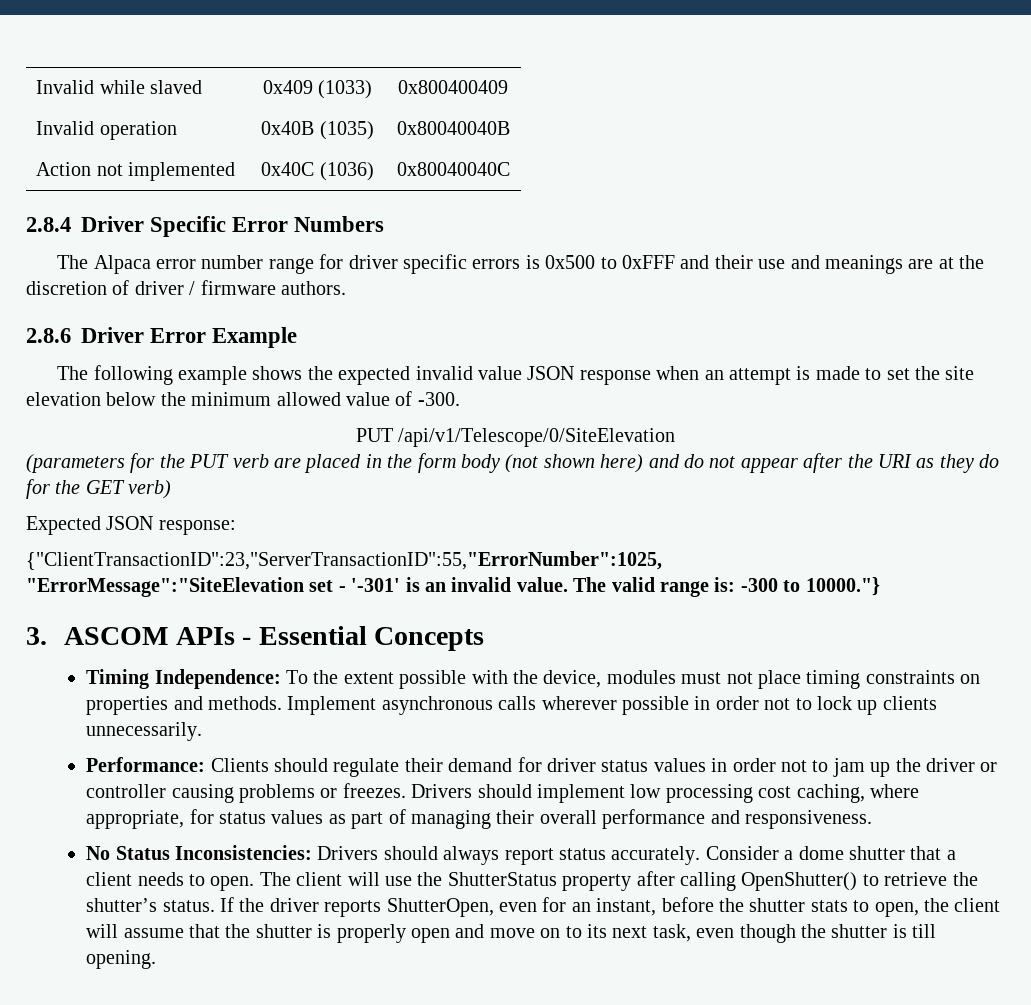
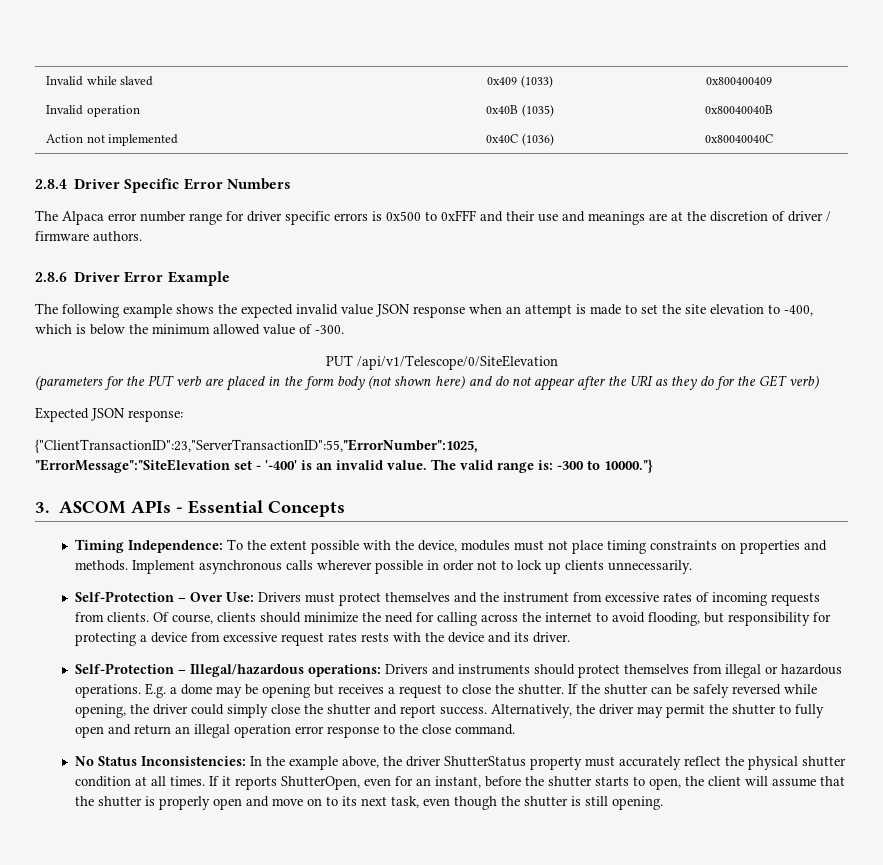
(101, 399) none -> [768,304,813,316] [35,324,86,334] to -400, which is
[351,578,401,592] '-301' -> [265,460,297,470] '-400'
[86,757,998,777] [86,783,920,803] [86,809,873,829] [86,845,956,865] [86,871,978,891] [86,897,319,912] Performance: Clients should regulate their demand for driver status values in order not to jam up the driver or controller causing problems or freezes. Drivers should implement low processing cost caching, where appropriate, for status values as part of managing their overall performance and responsiveness. // No Status Inconsistencies: Drivers should always report status accurately. Consider a dome shutter that a client needs to open. The client will use the ShutterStatus property after calling OpenShutter() to retrieve the shutter’s status. If the driver -> [74,591,820,606] [74,612,831,626] [74,632,570,646] [74,663,842,678] [74,683,817,698] [74,704,824,718] [74,724,515,738] [74,756,846,770] [74,776,231,787] Self-Protection – Over Use: Drivers must protect themselves and the instrument from excessive rates of incoming requests from clients. Of course, clients should minimize the need for calling across the internet to avoid flooding, but responsibility for protecting a device from excessive request rates rests with the device and its driver. // Self-Protection – Illegal/hazardous operations: Drivers and instruments should protect themselves from illegal or hazardous operations. E.g. a dome may be opening but receives a request to close the shutter. If the shutter can be safely reversed while opening, the driver could simply close the shutter and report success. Alternatively, the driver may permit the shutter to fully open and return an illegal operation error response to the close command. // No Status Inconsistencies: In the example above, the driver ShutterStatus property must accurately reflect the physical shutter condition at all times. If it
[810,900,848,912] stats -> [594,776,629,786] starts
[912,924,937,938] till -> [584,796,608,806] still

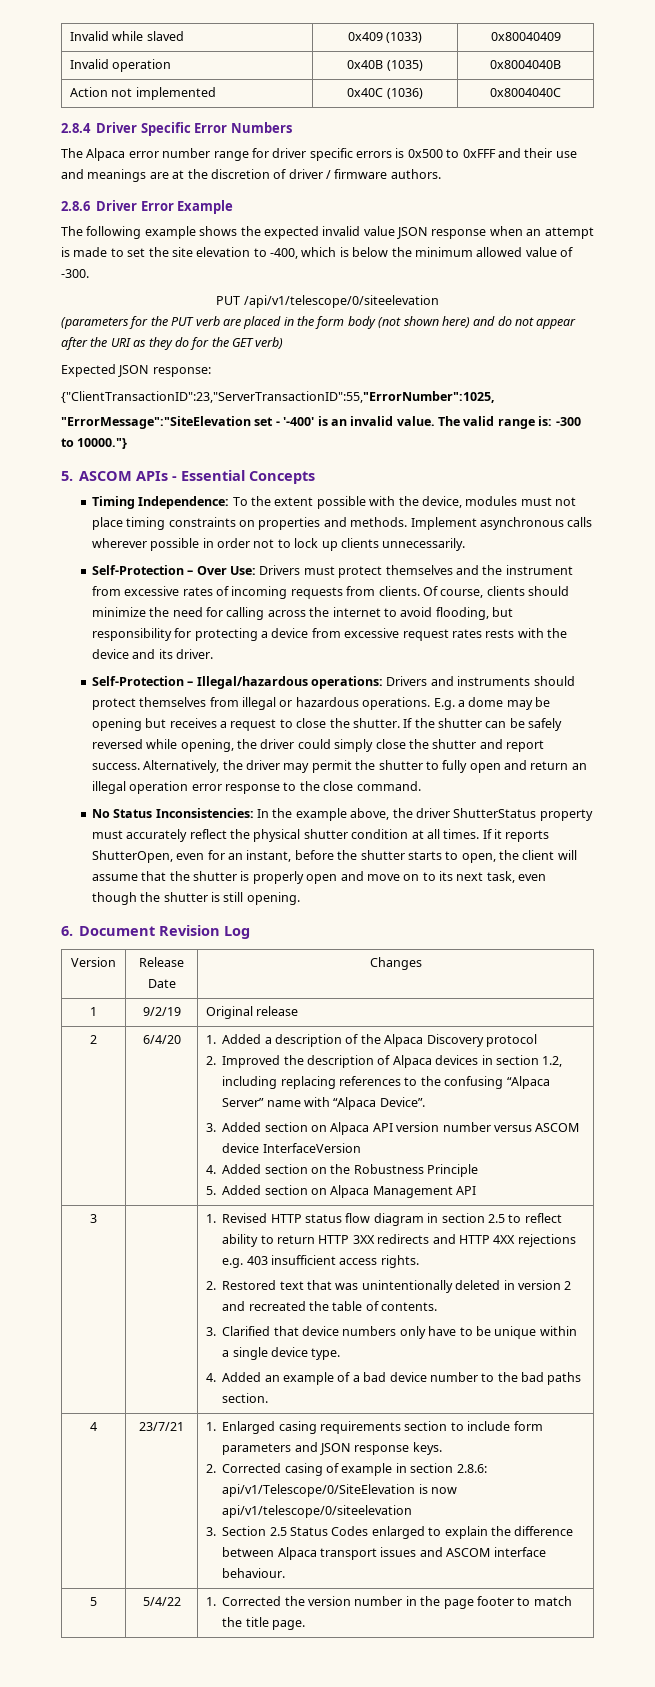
[705,77,772,85] 0x800400409 -> [490,32,561,41] 0x80040409
[704,105,773,114] 0x80040040B -> [490,60,561,69] 0x8004040B
[704,134,773,143] 0x80040040C -> [490,88,561,97] 0x8004040C
[356,355,558,370] /api/v1/Telescope/0/SiteElevation -> [243,295,439,308] /api/v1/telescope/0/siteelevation
[35,502,50,513] 3. -> [61,471,73,481] 5.
(663, 803) none -> [61,925,251,939] [71,957,116,967] [139,957,184,967] [147,979,176,988] [369,957,422,970] [90,1007,97,1016] [142,1007,181,1016] [206,1006,299,1019] [90,1035,97,1044] [142,1035,181,1044] [206,1034,537,1047] [206,1055,563,1068] [222,1076,550,1089] [222,1097,425,1110] [206,1122,580,1135] [222,1143,361,1153] [206,1164,479,1177] [206,1185,477,1198] [90,1214,97,1223] [206,1213,562,1226] [222,1234,576,1247] [222,1255,419,1268] [206,1280,572,1293] [222,1301,438,1311] [206,1326,577,1339] [222,1347,341,1360] [206,1372,582,1385] [222,1393,269,1403] [90,1422,97,1431] [139,1422,184,1431] [206,1421,543,1434] [222,1442,442,1455] [206,1463,487,1476] [222,1484,458,1497] [222,1505,413,1518] [206,1526,574,1539] [222,1547,546,1560] [222,1568,286,1578] [90,1597,97,1606] [142,1597,181,1606] [206,1596,572,1609] [222,1617,306,1630] // 6. Document Revision Log // Version | Release Date | Changes // 1 | 9/2/19 | Original release // 2 | 6/4/20 | 1. Added a description of the Alpaca Discovery protocol // 2. Improved the description of Alpaca devices in section 1.2, including replacing references to the confusing “Alpaca Server” name with “Alpaca Device”. // 3. Added section on Alpaca API version number versus ASCOM device InterfaceVersion // 4. Added section on the Robustness Principle // 5. Added section on Alpaca Management API // 3 | | 1. Revised HTTP status flow diagram in section 2.5 to reflect ability to return HTTP 3XX redirects and HTTP 4XX rejections e.g. 403 insufficient access rights. // 2. Restored text that was unintentionally deleted in version 2 and recreated the table of contents. // 3. Clarified that device numbers only have to be unique within a single device type. // 4. Added an example of a bad device number to the bad paths section. // 4 | 23/7/21 | 1. Enlarged casing requirements section to include form parameters and JSON response keys. // 2. Corrected casing of example in section 2.8.6: api/v1/Telescope/0/SiteElevation is now api/v1/telescope/0/siteelevation // 3. Section 2.5 Status Codes enlarged to explain the difference between Alpaca transport issues and ASCOM interface behaviour. // 5 | 5/4/22 | 1. Corrected the version number in the page footer to match the title page.

